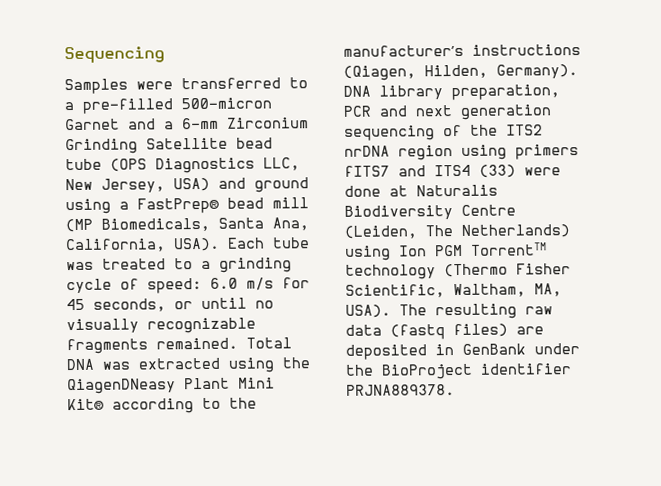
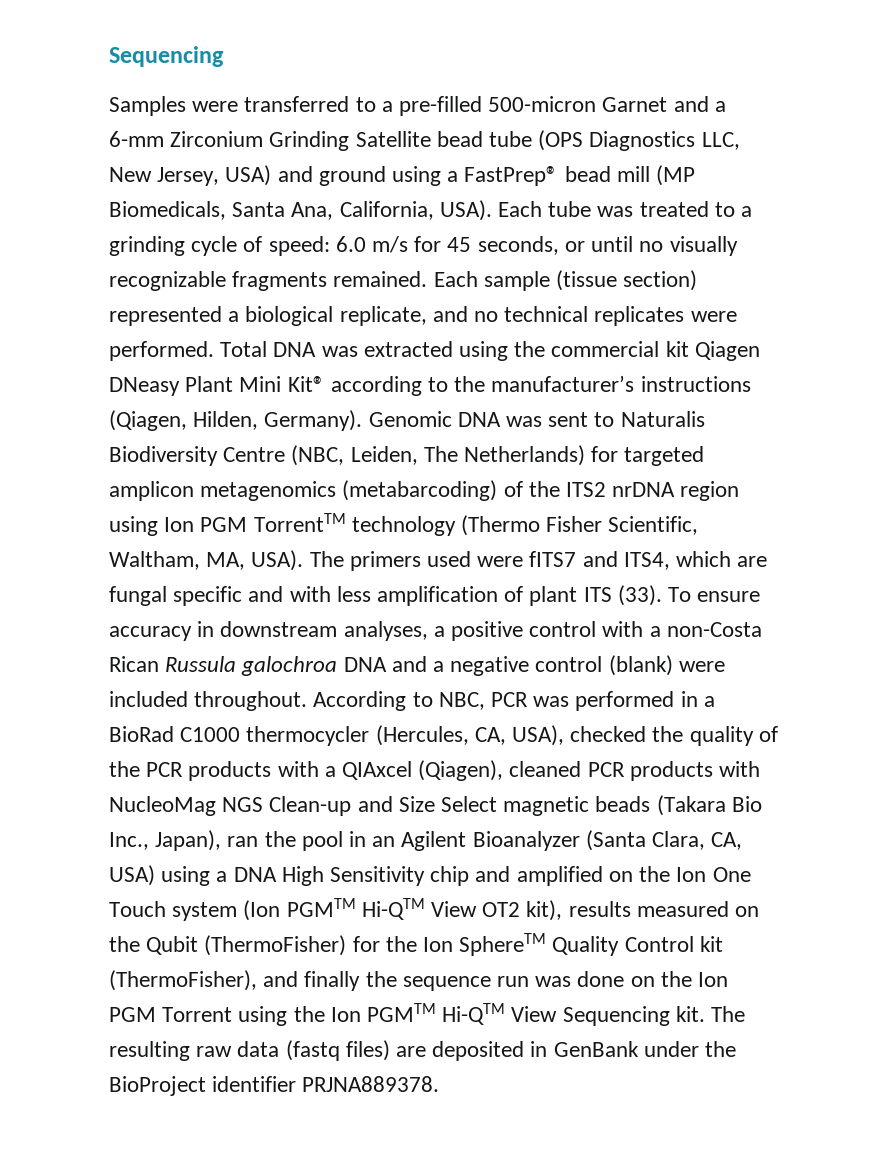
(238, 343) none -> [433,270,698,291] [109,306,737,326] [109,341,214,361] Each sample (tissue section) represented a biological replicate, and no technical replicates were performed.
[67,378,176,395] QiagenDNeasy -> [551,341,760,361] [109,377,180,396] commercial kit Qiagen DNeasy
[343,84,560,101] [343,104,552,120] [344,125,435,141] DNA library preparation, PCR and next generation sequencing -> [368,411,705,427] [109,445,705,466] [109,480,498,501] Genomic DNA was sent to Naturalis Biodiversity Centre (NBC, Leiden, The Netherlands) for targeted amplicon metagenomics (metabarcoding)
[515,144,579,160] [344,164,561,178] [344,184,498,197] [344,204,516,220] [344,224,570,239] [345,245,391,261] primers fITS7 and ITS4 (33) were done at Naturalis Biodiversity Centre (Leiden, The Netherlands) using -> (158, 526) none
(427, 310) none -> [349,551,768,571] [109,585,761,606] [109,621,762,641] [109,655,725,676] [109,691,715,711] [109,725,778,746] [109,760,761,781] [109,795,762,816] [109,830,743,851] [109,865,751,886] [109,898,760,921] [109,933,723,956] [109,970,729,991] [109,1003,746,1026] primers used were fITS7 and ITS4, which are fungal specific and with less amplification of plant ITS (33). To ensure accuracy in downstream analyses, a positive control with a non-Costa Rican Russula galochroa DNA and a negative control (blank) were included throughout. According to NBC, PCR was performed in a BioRad C1000 thermocycler (Hercules, CA, USA), checked the quality of the PCR products with a QIAxcel (Qiagen), cleaned PCR products with NucleoMag NGS Clean-up and Size Select magnetic beads (Takara Bio Inc., Japan), ran the pool in an Agilent Bioanalyzer (Santa Clara, CA, USA) using a DNA High Sensitivity chip and amplified on the Ion One Touch system (Ion PGMTM Hi-QTM View OT2 kit), results measured on the Qubit (ThermoFisher) for the Ion SphereTM Quality Control kit (ThermoFisher), and finally the sequence run was done on the Ion PGM Torrent using the Ion PGMTM Hi-QTM View Sequencing kit. The

